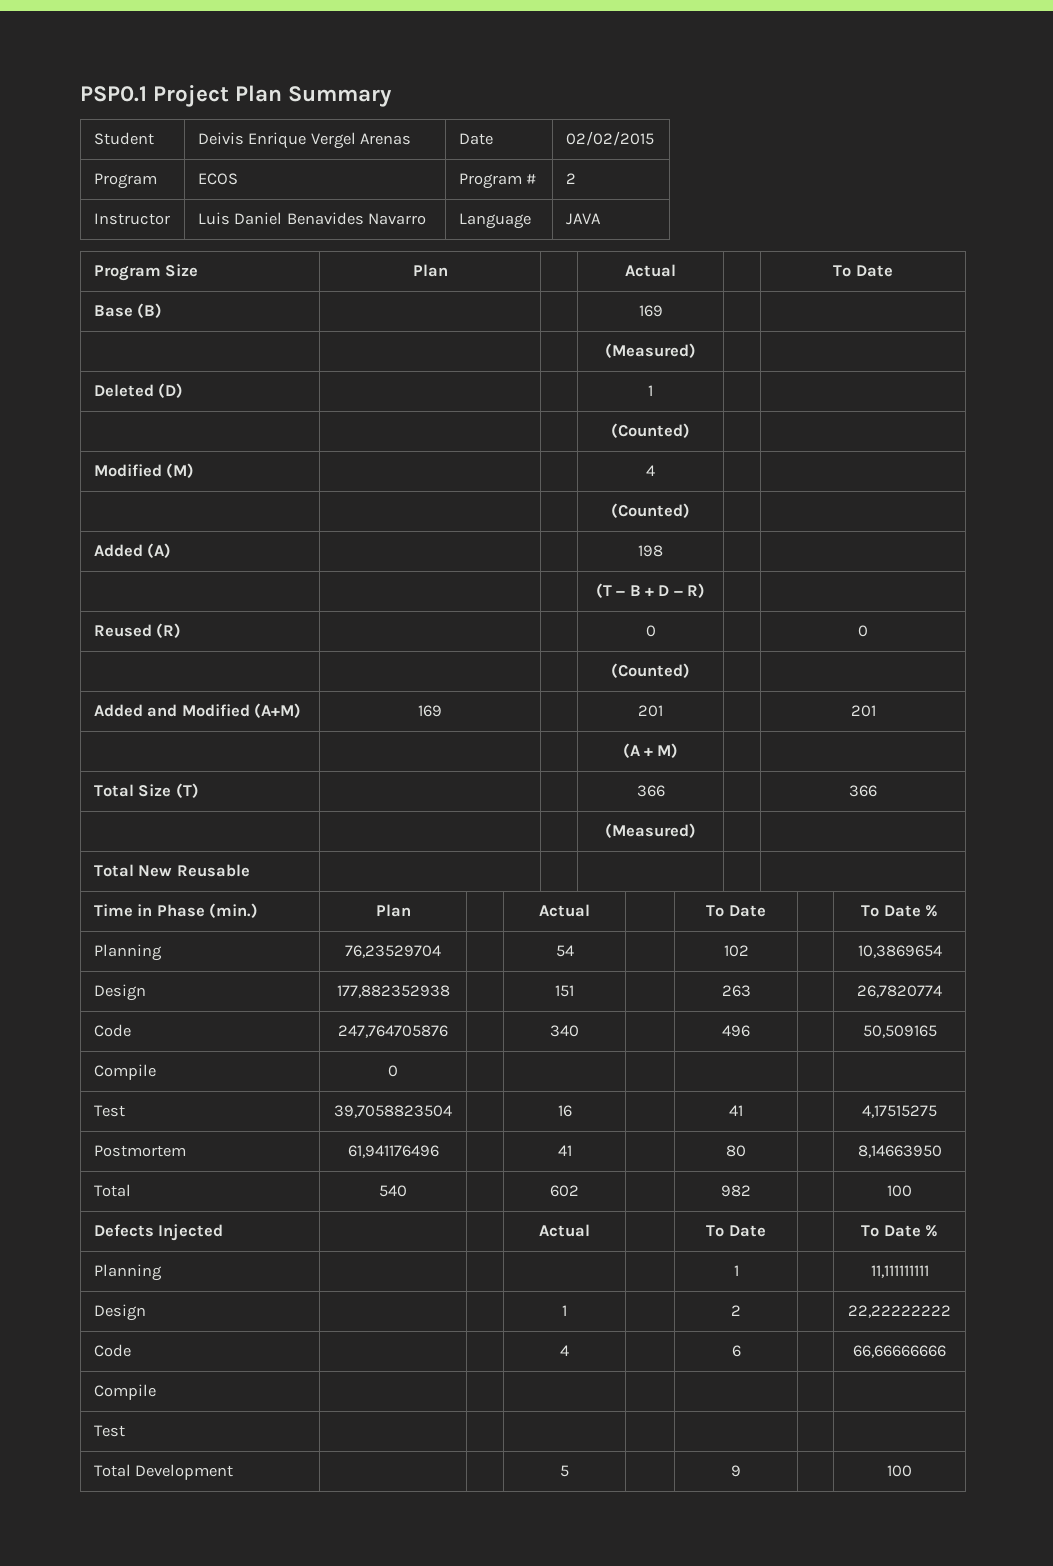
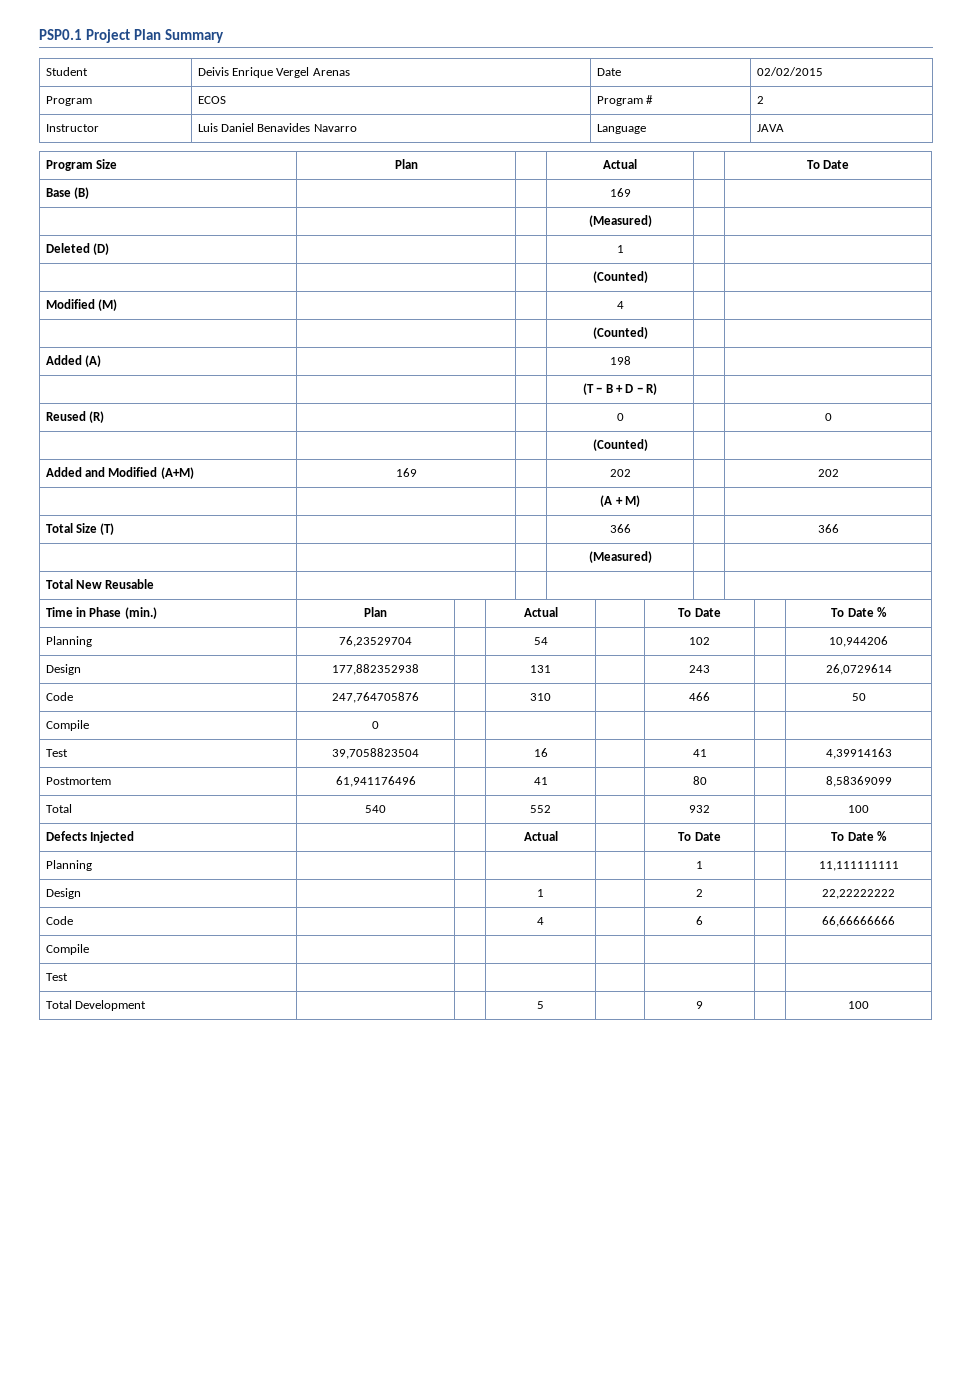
[638,705,663,717] [850,705,876,717] 201 | | 201 -> [609,469,631,477] [817,469,839,477] 202 | | 202
[857,945,942,958] 10,3869654 -> [829,636,888,647] 10,944206
[555,985,574,997] [721,985,751,997] [857,985,942,998] 151 | | 263 | | 26,7820774 -> [530,665,551,673] [689,665,710,673] [825,664,892,675] 131 | | 243 | | 26,0729614
[550,1025,579,1037] [722,1025,750,1037] [862,1025,937,1038] 340 | | 496 | | 50,509165 -> [530,693,551,701] [689,692,710,701] [851,693,866,701] 310 | | 466 | | 50
[862,1105,937,1118] 4,17515275 -> [825,748,892,759] 4,39914163
[857,1145,942,1158] 8,14663950 -> [825,776,892,787] 8,58369099
[550,1185,579,1197] [721,1185,751,1197] 602 | | 982 -> [530,805,551,813] [689,805,710,813] 552 | | 932

